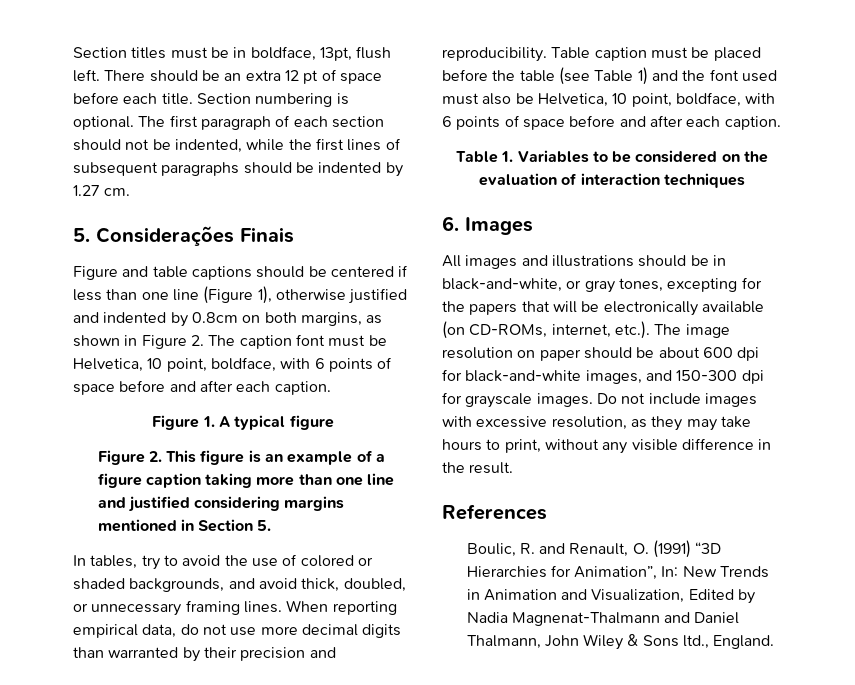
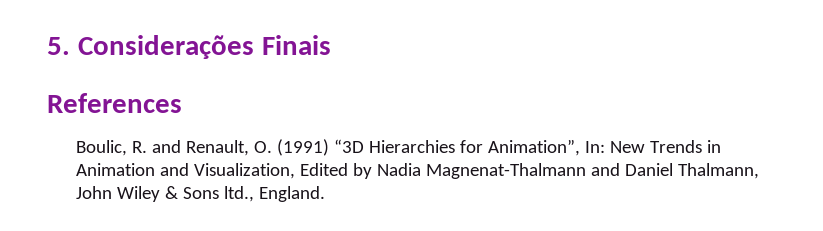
[73,46,392,61] [73,69,382,84] [73,92,349,107] [73,115,384,130] [73,138,401,153] [73,162,403,177] [73,185,131,196] [73,226,294,246] [73,265,409,280] [73,286,408,304] [73,312,383,327] [73,334,387,349] [73,357,393,372] [73,380,331,395] [152,415,334,430] [97,450,386,465] [97,473,395,488] [97,496,345,512] [97,519,272,532] [73,554,373,570] [73,578,406,592] [73,600,397,616] [73,624,402,638] [73,647,336,662] [442,47,761,62] [442,67,777,85] [442,92,776,107] [442,115,781,130] [455,150,769,163] [479,173,745,188] [442,216,533,235] [442,255,726,269] [442,277,762,293] [442,301,764,316] [442,321,730,339] [442,347,760,361] [442,369,764,384] [442,392,757,408] [442,416,751,431] [442,438,772,454] [442,462,514,474] Section titles must be in boldface, 13pt, flush left. There should be an extra 12 pt of space before each title. Section numbering is optional. The first paragraph of each section should not be indented, while the first lines of subsequent paragraphs should be indented by 1.27 cm. // 5. Considerações Finais // Figure and table captions should be centered if less than one line (Figure 1), otherwise justified and indented by 0.8cm on both margins, as shown in Figure 2. The caption font must be Helvetica, 10 point, boldface, with 6 points of space before and after each caption. // Figure 1. A typical figure // Figure 2. This figure is an example of a figure caption taking more than one line and justified considering margins mentioned in Section 5. // In tables, try to avoid the use of colored or shaded backgrounds, and avoid thick, doubled, or unnecessary framing lines. When reporting empirical data, do not use more decimal digits than warranted by their precision and reproducibility. Table caption must be placed before the table (see Table 1) and the font used must also be Helvetica, 10 point, boldface, with 6 points of space before and after each caption. // Table 1. Variables to be considered on the evaluation of interaction techniques // 6. Images // All images and illustrations should be in black-and-white, or gray tones, excepting for the papers that will be electronically available (on CD-ROMs, internet, etc.). The image resolution on paper should be about 600 dpi for black-and-white images, and 150-300 dpi for grayscale images. Do not include images with excessive resolution, as they may take hours to print, without any visible difference in the result. -> [47,35,331,59] 5. Considerações Finais

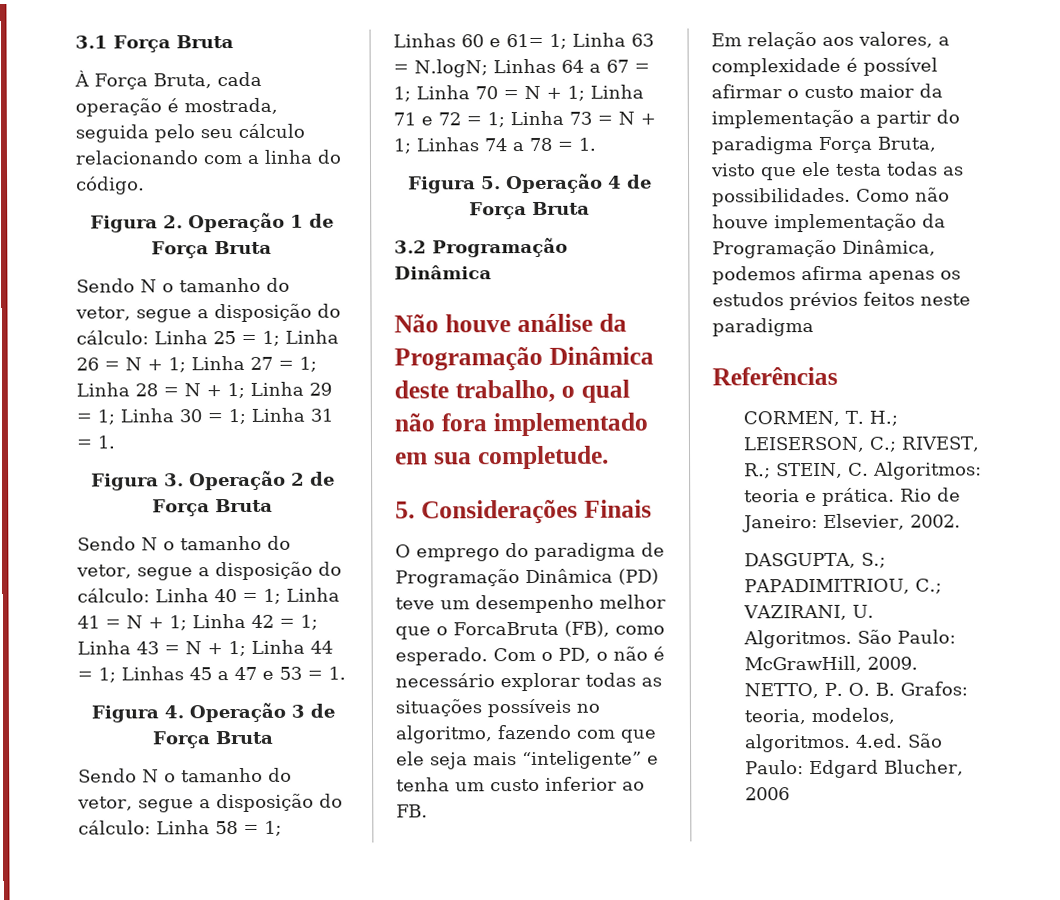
[47,35,331,59] [47,93,182,113] [76,139,722,156] [76,163,760,179] [76,186,326,202] 5. Considerações Finais // References // Boulic, R. and Renault, O. (1991) “3D Hierarchies for Animation”, In: New Trends in Animation and Visualization, Edited by Nadia Magnenat-Thalmann and Daniel Thalmann, John Wiley & Sons ltd., England. -> [75,35,234,53] [74,70,262,90] [75,97,278,117] [75,123,305,143] [75,149,341,165] [76,176,145,195] [89,212,334,233] [151,240,272,259] [76,277,290,293] [75,303,341,323] [76,329,339,346] [76,355,317,373] [76,381,332,399] [76,407,333,425] [76,435,115,449] [90,470,335,491] [152,498,273,517] [77,535,291,551] [76,561,342,581] [77,587,340,604] [77,613,318,631] [77,639,333,657] [77,666,346,683] [90,702,335,723] [152,730,274,749] [78,767,292,783] [77,793,343,813] [78,820,282,836] [393,32,654,49] [393,58,650,78] [393,84,644,102] [393,110,656,128] [393,137,596,154] [407,173,652,194] [469,201,590,220] [394,237,568,258] [394,265,492,280] [394,313,627,333] [394,346,654,372] [394,379,630,403] [394,412,648,437] [395,445,609,470] [395,499,652,525] [395,542,665,562] [395,568,659,588] [395,594,666,614] [395,620,665,640] [395,646,665,666] [395,672,662,692] [395,698,600,718] [395,724,657,744] [396,750,659,770] [396,776,645,792] [396,804,428,818] [711,31,950,50] [711,57,938,77] [711,83,943,99] [711,109,960,129] [711,136,936,155] [711,161,964,181] [712,187,950,207] [712,213,946,233] [712,239,936,259] [712,265,961,285] [712,291,971,311] [712,318,814,337] [712,366,838,386] [742,410,898,427] [742,436,980,453] [743,461,982,480] [743,487,961,506] [741,513,961,533] [743,552,886,569] [743,578,942,595] [742,604,874,621] [742,629,956,649] [743,655,918,673] [743,681,968,699] [743,707,895,725] [743,733,943,753] [744,759,964,779] [744,787,790,801] 3.1 Força Bruta // À Força Bruta, cada operação é mostrada, seguida pelo seu cálculo relacionando com a linha do código. // Figura 2. Operação 1 de Força Bruta // Sendo N o tamanho do vetor, segue a disposição do cálculo: Linha 25 = 1; Linha 26 = N + 1; Linha 27 = 1; Linha 28 = N + 1; Linha 29 = 1; Linha 30 = 1; Linha 31 = 1. // Figura 3. Operação 2 de Força Bruta // Sendo N o tamanho do vetor, segue a disposição do cálculo: Linha 40 = 1; Linha 41 = N + 1; Linha 42 = 1; Linha 43 = N + 1; Linha 44 = 1; Linhas 45 a 47 e 53 = 1. // Figura 4. Operação 3 de Força Bruta // Sendo N o tamanho do vetor, segue a disposição do cálculo: Linha 58 = 1; Linhas 60 e 61= 1; Linha 63 = N.logN; Linhas 64 a 67 = 1; Linha 70 = N + 1; Linha 71 e 72 = 1; Linha 73 = N + 1; Linhas 74 a 78 = 1. // Figura 5. Operação 4 de Força Bruta // 3.2 Programação Dinâmica // Não houve análise da Programação Dinâmica deste trabalho, o qual não fora implementado em sua completude. // 5. Considerações Finais // O emprego do paradigma de Programação Dinâmica (PD) teve um desempenho melhor que o ForcaBruta (FB), como esperado. Com o PD, o não é necessário explorar todas as situações possíveis no algoritmo, fazendo com que ele seja mais “inteligente” e tenha um custo inferior ao FB. // Em relação aos valores, a complexidade é possível afirmar o custo maior da implementação a partir do paradigma Força Bruta, visto que ele testa todas as possibilidades. Como não houve implementação da Programação Dinâmica, podemos afirma apenas os estudos prévios feitos neste paradigma // Referências // CORMEN, T. H.; LEISERSON, C.; RIVEST, R.; STEIN, C. Algoritmos: teoria e prática. Rio de Janeiro: Elsevier, 2002. // DASGUPTA, S.; PAPADIMITRIOU, C.; VAZIRANI, U. Algoritmos. São Paulo: McGrawHill, 2009. NETTO, P. O. B. Grafos: teoria, modelos, algoritmos. 4.ed. São Paulo: Edgard Blucher, 2006

